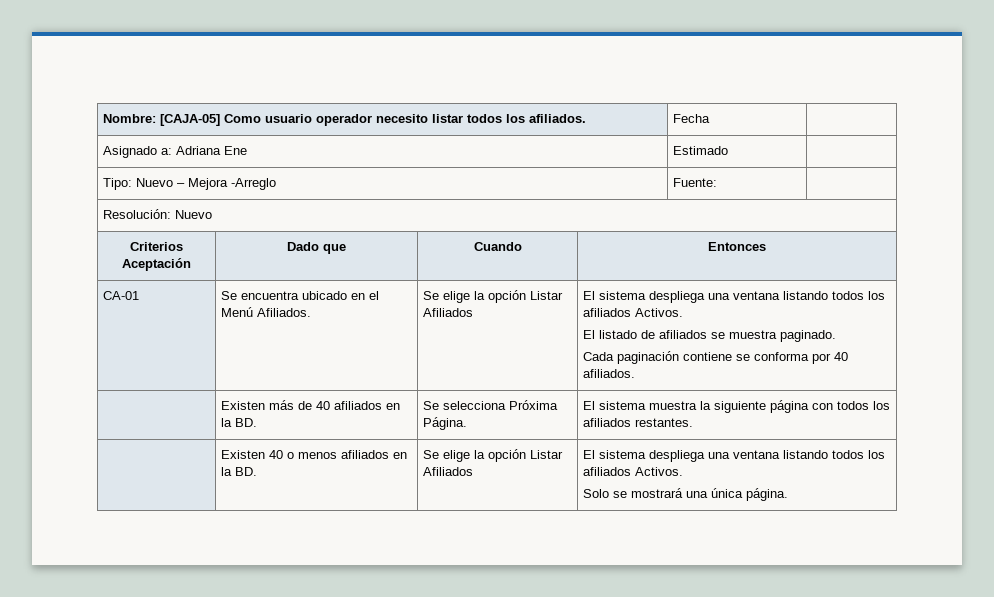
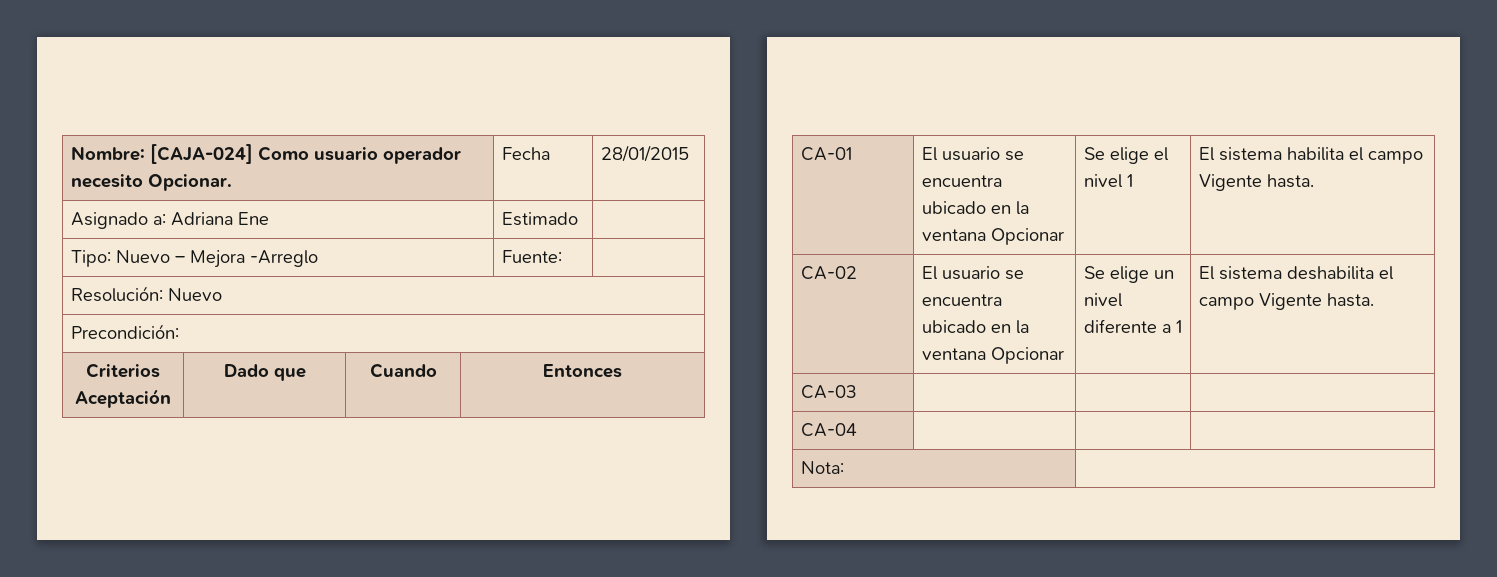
[160,114,221,126] [CAJA-05] -> [149,144,253,164] [CAJA-024]
[432,114,587,123] listar todos los afiliados. -> [147,174,232,191] Opcionar.
(711, 118) none -> [600,145,689,162] 28/01/2015
(213, 214) none -> [70,324,179,339] // Precondición:
[221,291,380,300] [221,307,312,317] [423,290,564,303] [423,308,474,317] [583,291,886,303] [583,308,684,317] [583,330,837,342] [583,351,849,364] [583,369,636,378] [221,400,401,410] [221,418,258,427] [423,400,559,410] [423,417,468,430] [583,400,891,413] [583,418,694,427] [221,450,408,459] [221,467,258,476] [423,449,564,462] [423,467,474,476] [583,450,886,462] [583,467,684,476] [583,488,789,501] Se encuentra ubicado en el Menú Afiliados. | Se elige la opción Listar Afiliados | El sistema despliega una ventana listando todos los afiliados Activos. // El listado de afiliados se muestra paginado. // Cada paginación contiene se conforma por 40 afiliados. // | Existen más de 40 afiliados en la BD. | Se selecciona Próxima Página. | El sistema muestra la siguiente página con todos los afiliados restantes. // | Existen 40 o menos afiliados en la BD. | Se elige la opción Listar Afiliados | El sistema despliega una ventana listando todos los afiliados Activos. // Solo se mostrará una única página. -> [921,147,1024,161] [921,175,1002,187] [921,201,1029,215] [921,228,1064,245] [1083,147,1168,164] [1083,174,1133,188] [1198,147,1423,164] [1198,174,1314,191] [800,266,857,280] [921,266,1024,280] [921,294,1002,306] [921,320,1029,334] [921,347,1064,364] [1083,266,1174,283] [1083,293,1122,307] [1083,319,1182,333] [1198,266,1393,280] [1198,293,1374,310] [800,385,857,399] [800,423,857,437] [800,461,844,474] El usuario se encuentra ubicado en la ventana Opcionar | Se elige el nivel 1 | El sistema habilita el campo Vigente hasta. // CA-02 | El usuario se encuentra ubicado en la ventana Opcionar | Se elige un nivel diferente a 1 | El sistema deshabilita el campo Vigente hasta. // CA-03 | | | // CA-04 | | | // Nota: |

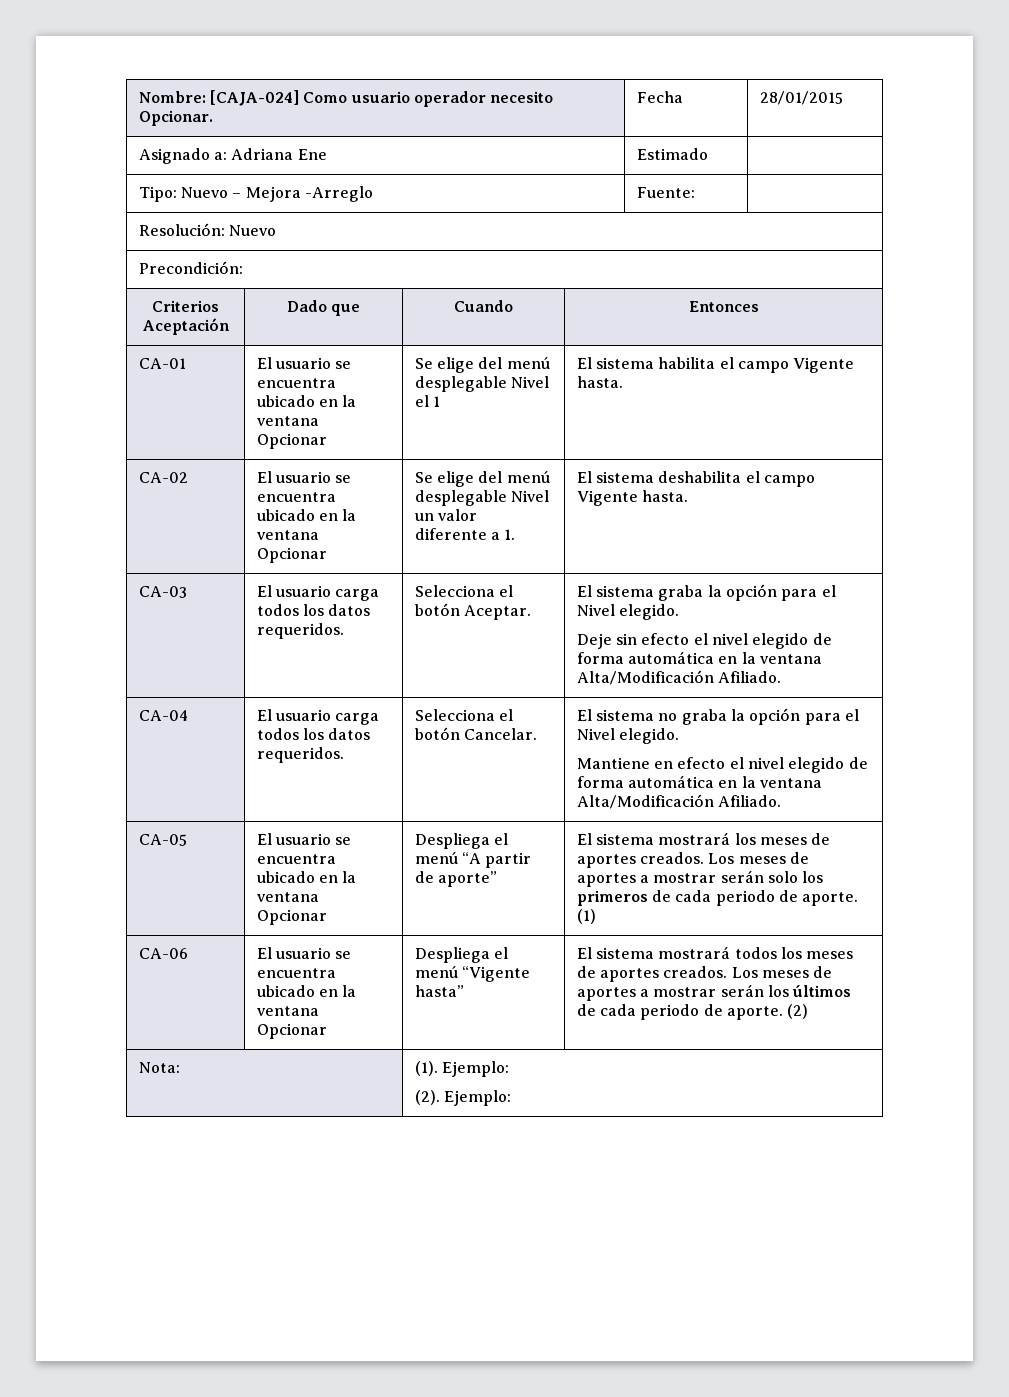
[1153,147,1168,161] [1083,174,1122,188] el nivel -> [478,357,550,369] [414,376,549,392] [414,395,429,407] del menú desplegable Nivel el
[1153,270,1174,279] [1083,293,1122,307] un nivel -> [478,471,550,483] [414,490,549,506] [414,509,477,521] del menú desplegable Nivel un valor
[1175,320,1182,333] 1 -> [504,529,516,540] 1.
[800,423,857,437] [800,461,844,474] | | // CA-04 | | | // Nota: | -> [256,585,380,601] [256,604,371,616] [256,623,344,639] [414,585,513,597] [414,603,531,620] [576,584,836,601] [576,604,679,620] [576,633,832,649] [576,651,822,664] [576,670,781,685] [138,710,188,721] [256,709,380,725] [256,728,371,740] [256,747,344,763] [414,709,513,721] [414,727,537,740] [576,708,859,725] [576,728,679,744] [576,757,868,773] [576,775,822,788] [576,794,781,809] [138,834,187,846] [256,833,352,845] [256,854,336,864] [256,871,357,883] [256,892,319,902] [256,909,327,925] [414,833,508,849] [414,852,532,868] [414,871,497,887] [576,832,831,845] [576,852,809,868] [576,870,824,887] [576,890,859,906] [576,909,596,924] [138,948,188,959] [256,947,352,959] [256,968,336,978] [256,985,357,997] [256,1006,319,1016] [256,1023,327,1039] [414,947,508,963] [414,966,530,982] [414,985,464,997] [576,946,854,959] [576,966,833,982] [576,984,852,1001] [576,1004,809,1020] [138,1062,180,1073] [414,1061,509,1077] [414,1090,511,1106] El usuario carga todos los datos requeridos. | Selecciona el botón Aceptar. | El sistema graba la opción para el Nivel elegido. // Deje sin efecto el nivel elegido de forma automática en la ventana Alta/Modificación Afiliado. // CA-04 | El usuario carga todos los datos requeridos. | Selecciona el botón Cancelar. | El sistema no graba la opción para el Nivel elegido. // Mantiene en efecto el nivel elegido de forma automática en la ventana Alta/Modificación Afiliado. // CA-05 | El usuario se encuentra ubicado en la ventana Opcionar | Despliega el menú “A partir de aporte” | El sistema mostrará los meses de aportes creados. Los meses de aportes a mostrar serán solo los primeros de cada periodo de aporte. (1) // CA-06 | El usuario se encuentra ubicado en la ventana Opcionar | Despliega el menú “Vigente hasta” | El sistema mostrará todos los meses de aportes creados. Los meses de aportes a mostrar serán los últimos de cada periodo de aporte. (2) // Nota: | (1). Ejemplo: // (2). Ejemplo:

